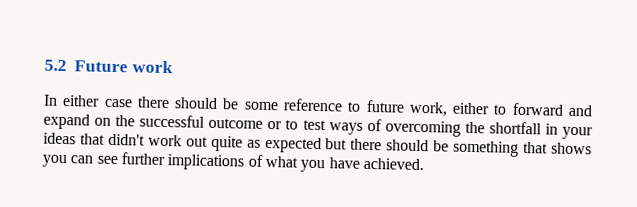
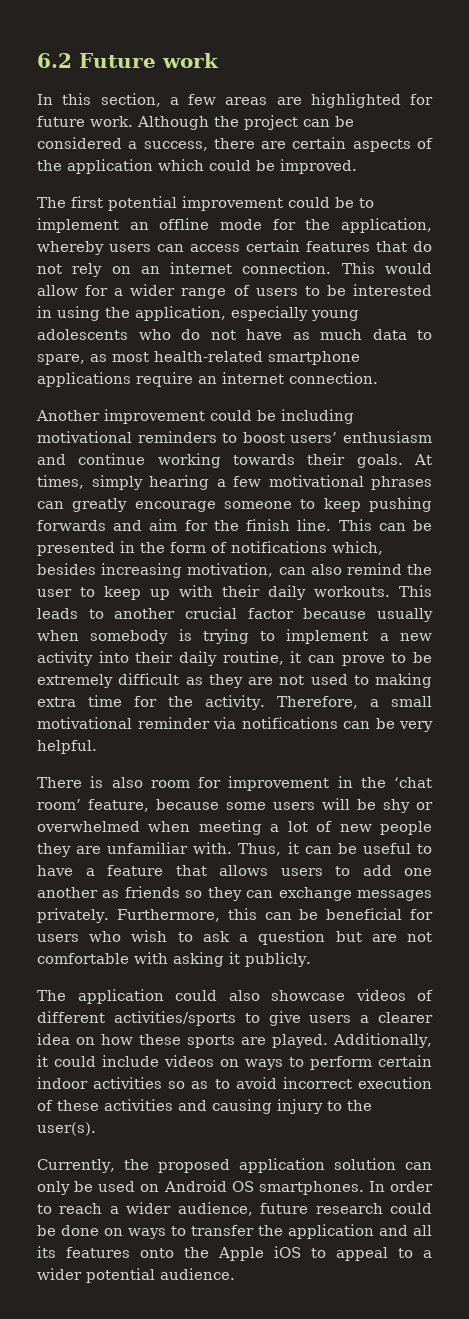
[44,59,67,72] 5.2 -> [37,53,72,68] 6.2
[62,95,593,117] [43,113,593,140] [43,132,592,157] [42,152,424,173] either case there should be some reference to future work, either to forward and expand on the successful outcome or to test ways of overcoming the shortfall in your ideas that didn't work out quite as expected but there should be something that shows you can see further implications of what you have achieved. -> [62,93,433,108] [37,115,354,130] [37,137,433,152] [37,159,357,174] [37,196,374,211] [37,218,432,233] [37,240,432,255] [37,262,432,277] [37,284,432,299] [37,306,359,321] [37,329,432,340] [37,351,360,365] [37,372,378,387] [36,409,354,424] [37,431,432,443] [37,453,432,468] [37,475,432,490] [37,497,432,512] [37,519,433,531] [37,541,383,556] [37,563,433,578] [37,585,432,600] [37,607,433,622] [37,629,432,644] [37,651,432,666] [37,673,432,688] [37,695,432,710] [37,717,433,732] [37,740,97,754] [37,776,432,791] [37,798,433,813] [37,820,432,835] [37,842,432,857] [37,865,432,876] [37,886,432,901] [37,908,433,923] [37,930,433,945] [37,952,311,967] [37,989,433,1004] [37,1011,433,1026] [37,1033,433,1048] [37,1055,432,1070] [37,1077,432,1089] [37,1099,372,1114] [37,1122,96,1136] [37,1158,432,1173] [37,1180,433,1195] [37,1202,432,1216] [37,1224,432,1239] [37,1246,432,1261] [37,1268,235,1283] this section, a few areas are highlighted for future work. Although the project can be considered a success, there are certain aspects of the application which could be improved. // The first potential improvement could be to implement an offline mode for the application, whereby users can access certain features that do not rely on an internet connection. This would allow for a wider range of users to be interested in using the application, especially young adolescents who do not have as much data to spare, as most health-related smartphone applications require an internet connection. // Another improvement could be including motivational reminders to boost users’ enthusiasm and continue working towards their goals. At times, simply hearing a few motivational phrases can greatly encourage someone to keep pushing forwards and aim for the finish line. This can be presented in the form of notifications which, besides increasing motivation, can also remind the user to keep up with their daily workouts. This leads to another crucial factor because usually when somebody is trying to implement a new activity into their daily routine, it can prove to be extremely difficult as they are not used to making extra time for the activity. Therefore, a small motivational reminder via notifications can be very helpful. // There is also room for improvement in the ‘chat room’ feature, because some users will be shy or overwhelmed when meeting a lot of new people they are unfamiliar with. Thus, it can be useful to have a feature that allows users to add one another as friends so they can exchange messages privately. Furthermore, this can be beneficial for users who wish to ask a question but are not comfortable with asking it publicly. // The application could also showcase videos of different activities/sports to give users a clearer idea on how these sports are played. Additionally, it could include videos on ways to perform certain indoor activities so as to avoid incorrect execution of these activities and causing injury to the user(s). // Currently, the proposed application solution can only be used on Android OS smartphones. In order to reach a wider audience, future research could be done on ways to transfer the application and all its features onto the Apple iOS to appeal to a wider potential audience.

